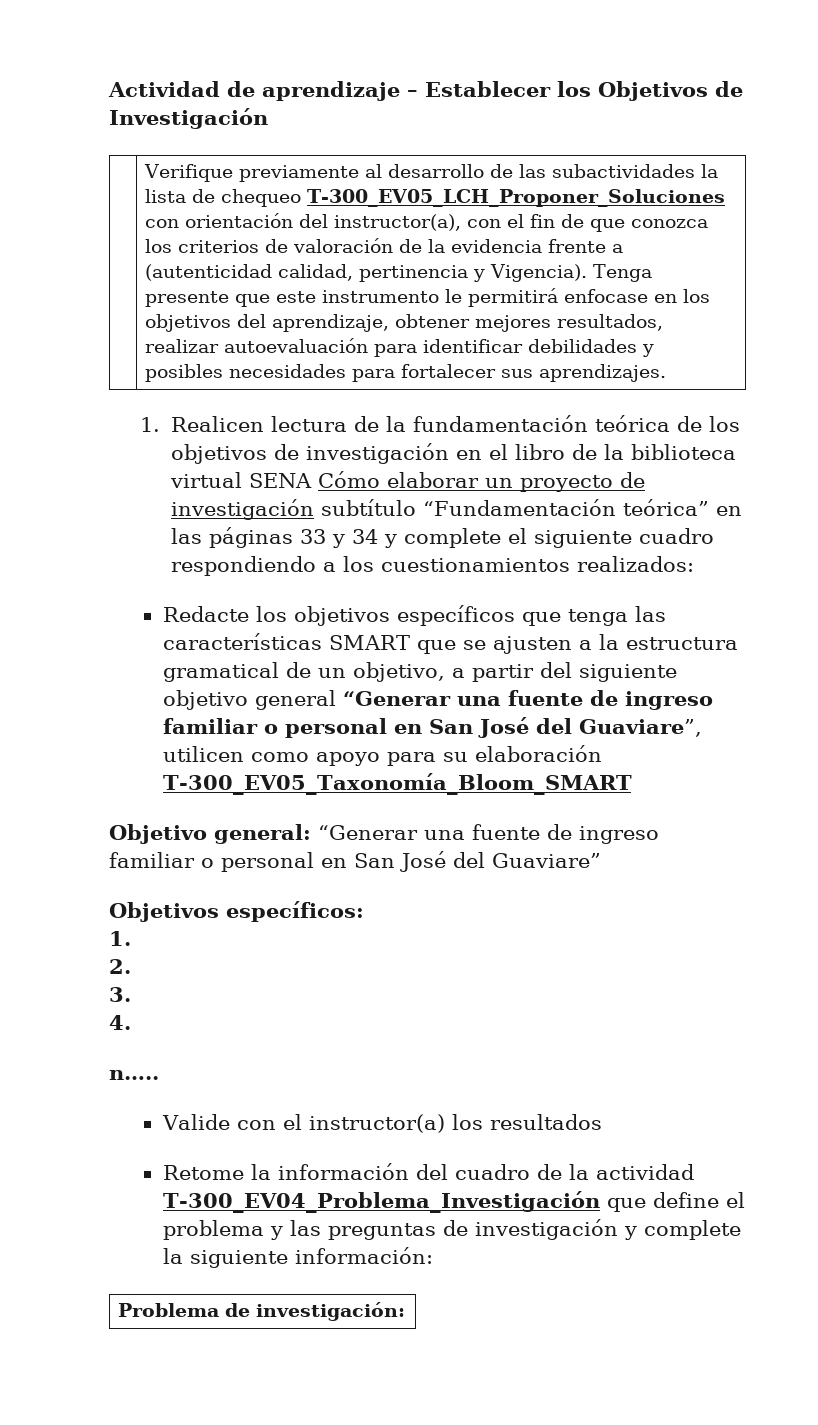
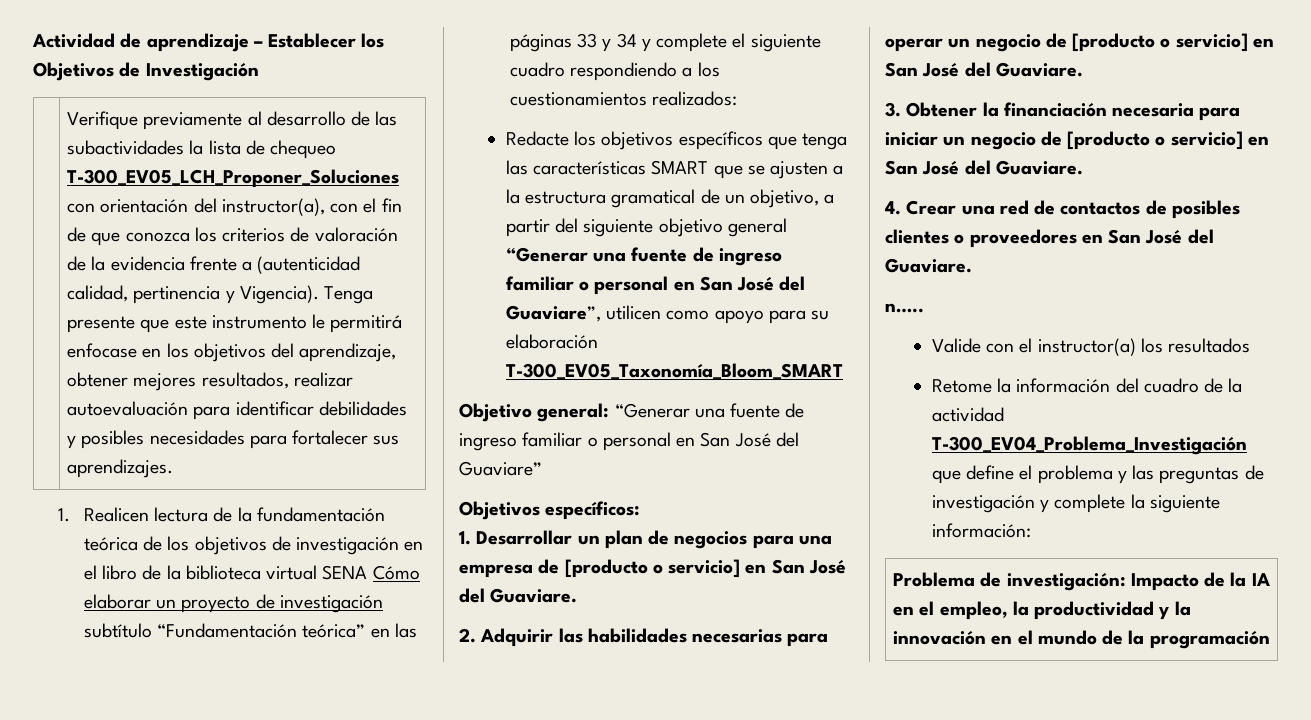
[109,959,131,974] [109,987,131,1002] [109,1015,131,1030] // 2. // 3. // 4. -> [476,530,832,549] [459,559,846,578] [459,588,578,603] [459,628,829,647] [885,33,1274,52] [885,62,1083,77] [885,102,1241,121] [885,131,1269,150] [885,160,1083,175] [885,200,1240,219] [885,229,1214,248] [885,258,972,273] Desarrollar un plan de negocios para una empresa de [producto o servicio] en San José del Guaviare. // 2. Adquirir las habilidades necesarias para operar un negocio de [producto o servicio] en San José del Guaviare. // 3. Obtener la financiación necesaria para iniciar un negocio de [producto o servicio] en San José del Guaviare. // 4. Crear una red de contactos de posibles clientes o proveedores en San José del Guaviare.
(405, 1311) none -> [1130,572,1270,591] [893,601,1191,620] [893,630,1270,649] Impacto de la IA en el empleo, la productividad y la innovación en el mundo de la programación

